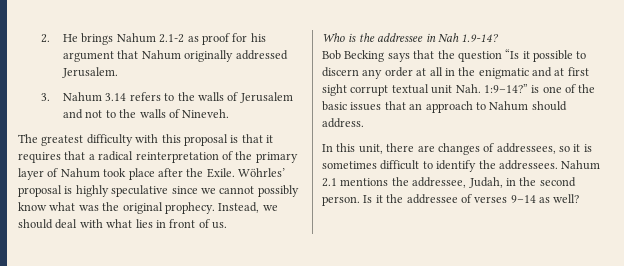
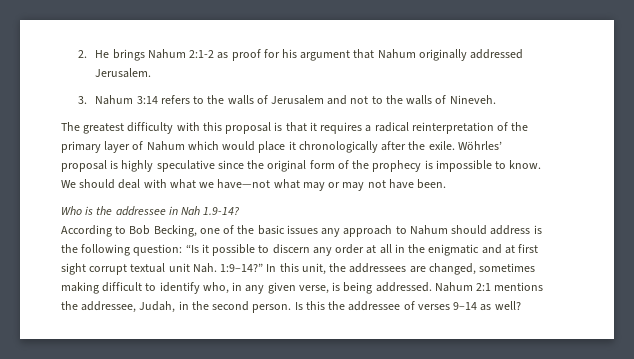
[159,34,185,43] 2.1-2 -> [189,50,215,58] 2:1-2
[105,93,127,101] 3.14 -> [136,96,158,104] 3:14
[64,151,86,160] that -> (363, 128) none
[103,168,155,180] took place -> [187,141,378,153] which would place it chronologically
[206,168,235,178] Exile. -> [428,141,455,150] exile.
[200,185,299,197] [18,202,278,214] [18,219,227,229] we cannot possibly know what was the original prophecy. Instead, we should deal with what lies in front of us. -> [247,160,542,172] [61,179,447,191] the original form of the prophecy is impossible to know. We should deal with what we have—not what may or may not have been.
[322,50,502,62] Bob Becking says that the question -> [61,225,542,237] [61,244,183,256] According to Bob Becking, one of the basic issues any approach to Nahum should address is the following question:
[531,84,596,93] [322,101,567,113] [322,118,364,128] [322,143,592,155] [322,160,601,172] [322,178,337,187] is one of the basic issues that an approach to Nahum should address. // In this unit, there are changes of addressees, so it is sometimes difficult to identify the addressees. Nahum 2.1 -> [266,263,536,275] [61,282,492,294] In this unit, the addressees are changed, sometimes making difficult to identify who, in any given verse, is being addressed. Nahum 2:1
[375,195,383,203] it -> [305,301,325,310] this

